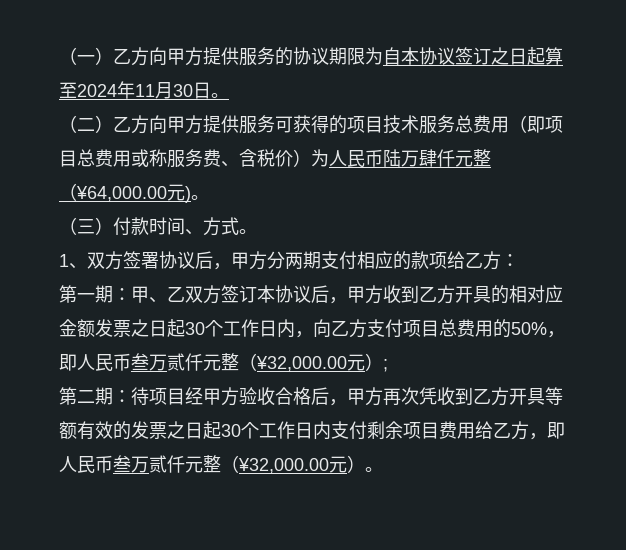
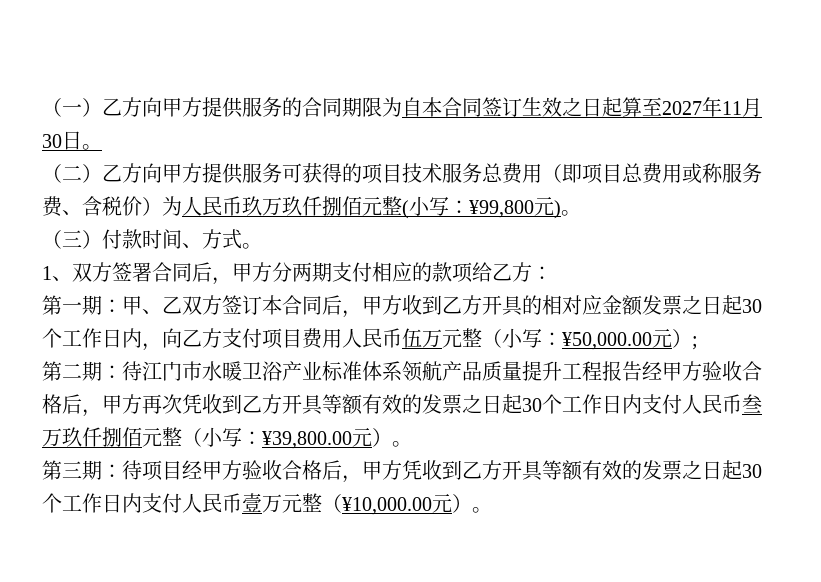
[293,47,329,65] 协议 -> [302,97,342,117] 合同
[419,47,491,65] 协议签订 -> [442,97,562,117] 合同签订生效
[77,84,117,97] 2024 -> [662,101,702,115] 2027
[383,149,491,167] [59,183,167,202] 陆万肆仟元整（¥64,000.00 -> [242,196,534,219] 玖万玖仟捌佰元整(小写：¥99,800
[159,251,195,269] 协议 -> [152,262,192,282] 合同
[275,285,311,303] 协议 -> [282,295,322,315] 合同
[439,319,565,338] [59,353,347,372] 总费用的50%，即人民币叁万贰仟元整（¥32,000.00 -> [302,328,652,350] 费用人民币伍万元整（小写：¥50,000.00
[149,388,185,405] 项目 -> [142,361,642,382] 江门市水暖卫浴产业标准体系领航产品质量提升工程报告
[367,421,565,440] [59,455,329,474] 剩余项目费用给乙方，即人民币叁万贰仟元整（¥32,000.00 -> [682,394,762,414] [42,427,412,449] [42,460,762,483] [42,493,432,515] 人民币叁万玖仟捌佰元整（小写：¥39,800.00元）。 // 第三期：待项目经甲方验收合格后，甲方凭收到乙方开具等额有效的发票之日起30个工作日内支付人民币壹万元整（¥10,000.00

